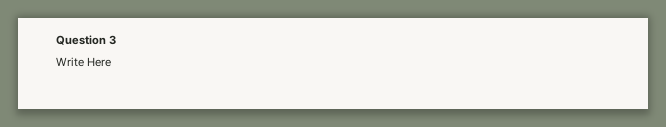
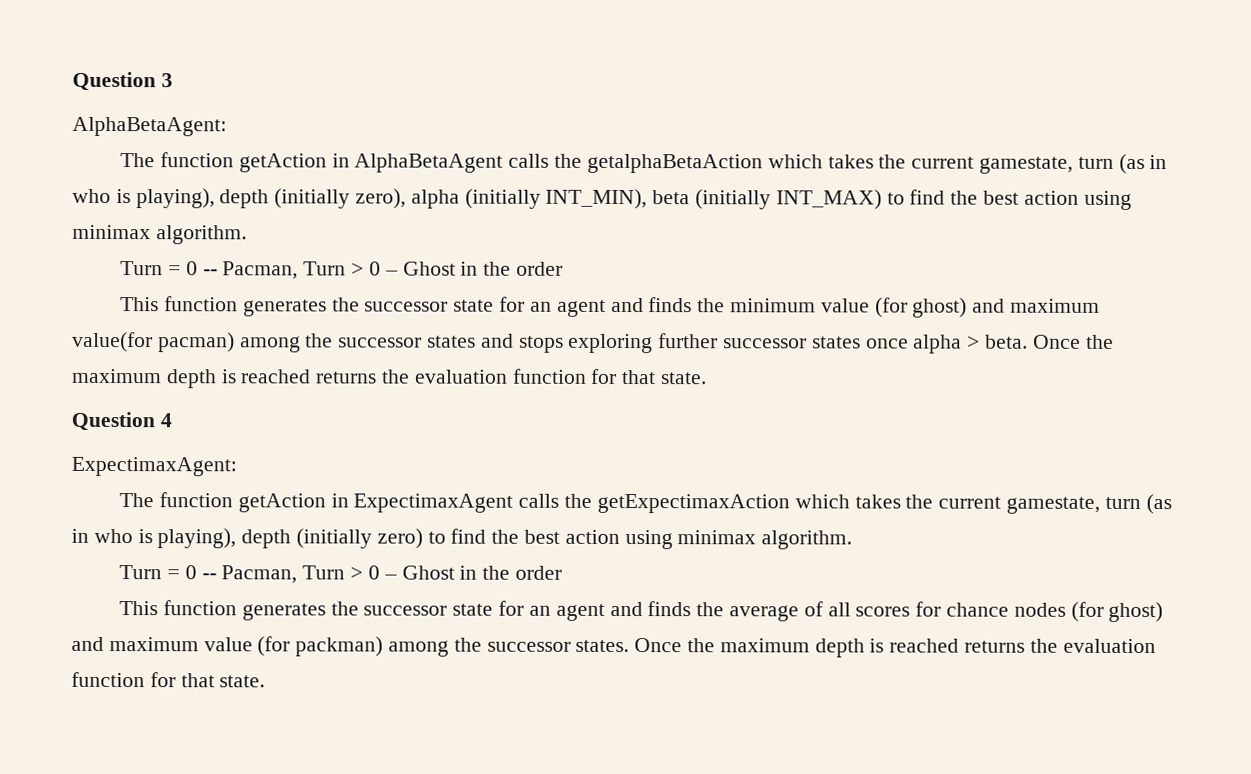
[56,57,112,67] Write Here -> [72,116,227,137] [120,152,1168,174] [72,188,1132,210] [72,224,247,245] [120,261,563,280] [120,296,1100,318] [72,331,1114,354] [72,368,708,389] [71,411,172,432] [71,456,237,477] [119,492,1172,515] [71,528,853,550] [119,565,562,584] [119,600,1164,623] [71,636,1156,658] [71,671,266,688] AlphaBetaAgent: // The function getAction in AlphaBetaAgent calls the getalphaBetaAction which takes the current gamestate, turn (as in who is playing), depth (initially zero), alpha (initially INT_MIN), beta (initially INT_MAX) to find the best action using minimax algorithm. // Turn = 0 -- Pacman, Turn > 0 – Ghost in the order // This function generates the successor state for an agent and finds the minimum value (for ghost) and maximum value(for pacman) among the successor states and stops exploring further successor states once alpha > beta. Once the maximum depth is reached returns the evaluation function for that state. // Question 4 // ExpectimaxAgent: // The function getAction in ExpectimaxAgent calls the getExpectimaxAction which takes the current gamestate, turn (as in who is playing), depth (initially zero) to find the best action using minimax algorithm. // Turn = 0 -- Pacman, Turn > 0 – Ghost in the order // This function generates the successor state for an agent and finds the average of all scores for chance nodes (for ghost) and maximum value (for packman) among the successor states. Once the maximum depth is reached returns the evaluation function for that state.

